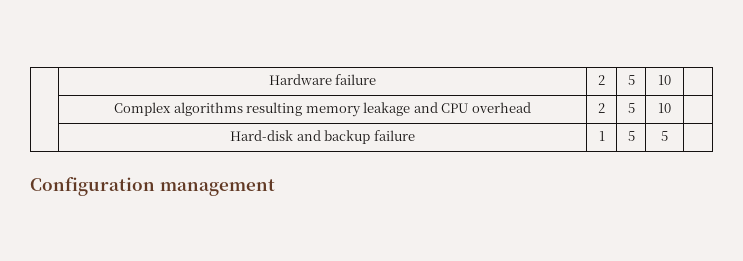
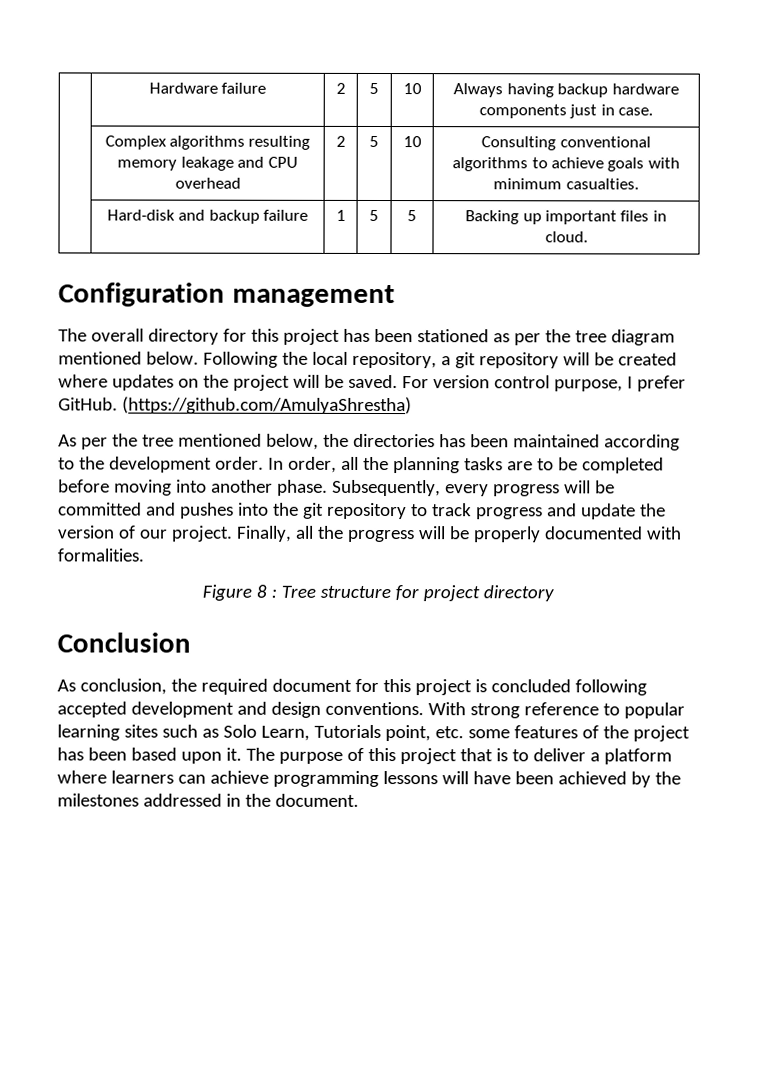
(671, 80) none -> [453,83,679,98] [478,104,654,119] Always having backup hardware components just in case.
(671, 108) none -> [481,136,651,151] [452,157,680,172] [493,178,639,190] Consulting conventional algorithms to achieve goals with minimum casualties.
[30,177,275,196] // Configuration management -> [465,210,667,225] [544,231,588,243] [58,282,395,308] [58,328,675,346] [58,351,677,369] [58,374,686,392] [58,396,412,415] [58,433,680,451] [58,456,664,474] [58,479,615,497] [58,502,666,520] [57,525,682,543] [57,548,144,562] [202,584,554,602] [57,632,191,653] [57,678,647,696] [57,701,685,719] [57,724,690,742] [57,747,672,765] [57,770,681,788] [57,793,359,807] Backing up important files in cloud. // Configuration management // The overall directory for this project has been stationed as per the tree diagram mentioned below. Following the local repository, a git repository will be created where updates on the project will be saved. For version control purpose, I prefer GitHub. (https://github.com/AmulyaShrestha) // As per the tree mentioned below, the directories has been maintained according to the development order. In order, all the planning tasks are to be completed before moving into another phase. Subsequently, every progress will be committed and pushes into the git repository to track progress and update the version of our project. Finally, all the progress will be properly documented with formalities. // Figure 8 : Tree structure for project directory // Conclusion // As conclusion, the required document for this project is concluded following accepted development and design conventions. With strong reference to popular learning sites such as Solo Learn, Tutorials point, etc. some features of the project has been based upon it. The purpose of this project that is to deliver a platform where learners can achieve programming lessons will have been achieved by the milestones addressed in the document.

